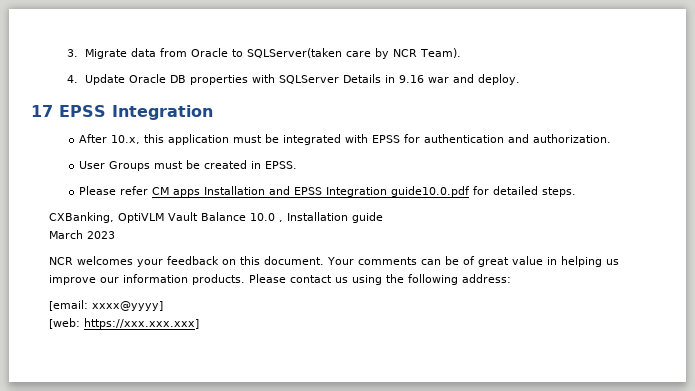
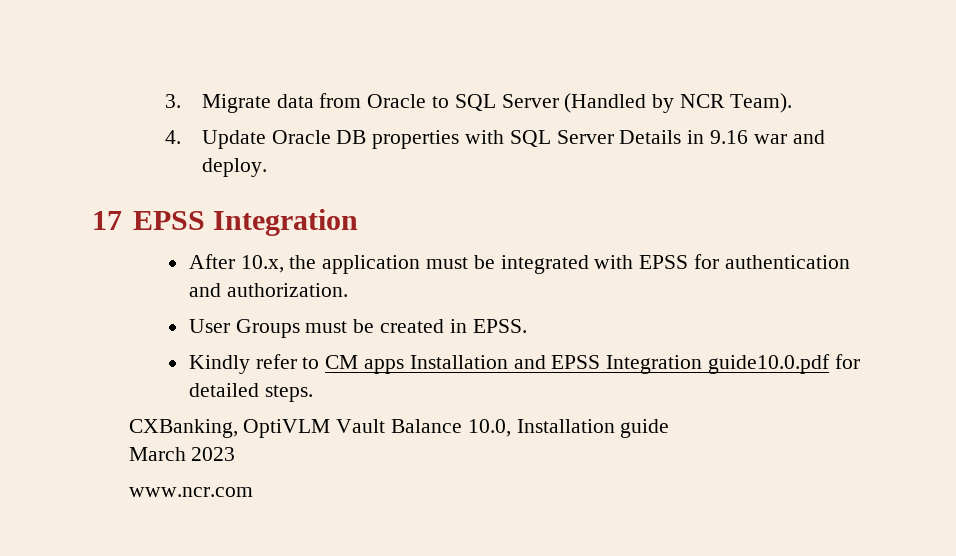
[247,48,372,58] SQLServer(taken care -> [454,93,647,113] SQL Server (Handled
[279,75,340,84] SQLServer -> [509,130,614,147] SQL Server
[144,134,165,143] this -> [289,255,317,269] the
[79,186,149,195] Please refer -> [188,354,320,374] Kindly refer to
[250,213,284,222] 10.0 , -> [467,419,511,437] 10.0,
[49,256,620,267] [49,274,512,285] [49,300,164,311] [49,318,200,329] NCR welcomes your feedback on this document. Your comments can be of great value in helping us improve our information products. Please contact us using the following address: // [email: xxxx@yyyy] // [web: https://xxx.xxx.xxx] -> [128,487,253,497] www.ncr.com

